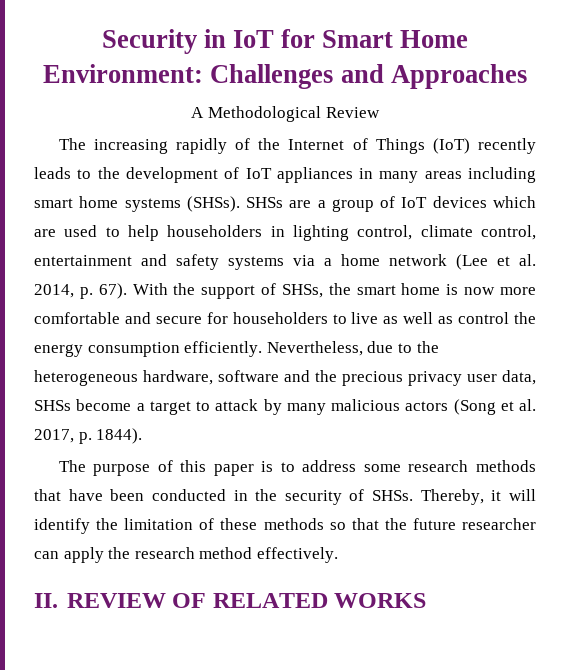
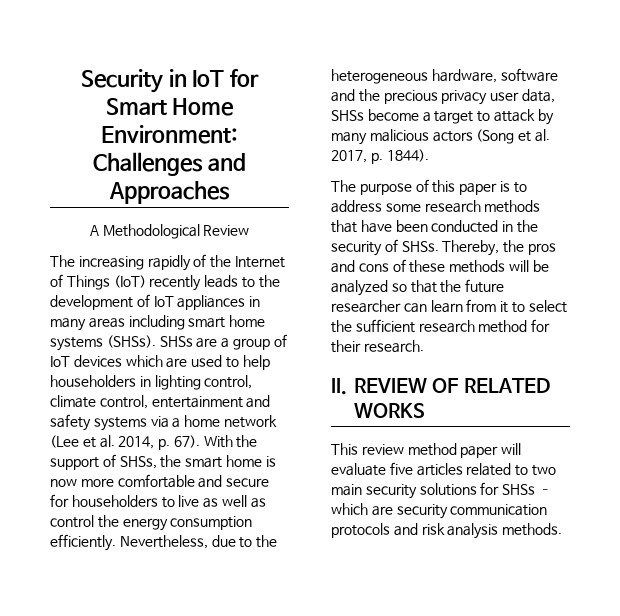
[491,489,536,501] [34,518,324,534] it will identify the limitation of these methods -> [503,240,556,255] [331,259,549,273] [331,280,388,296] the pros and cons of these methods will be analyzed
[63,547,338,563] apply the research method effectively. -> [430,299,567,313] [331,319,551,333] [331,340,424,353] learn from it to select the sufficient research method for their research.
(427, 600) none -> [331,443,522,458] [331,462,556,476] [331,482,551,499] [331,503,548,519] [331,523,563,539] // This review method paper will evaluate five articles related to two main security solutions for SHSs – which are security communication protocols and risk analysis methods.

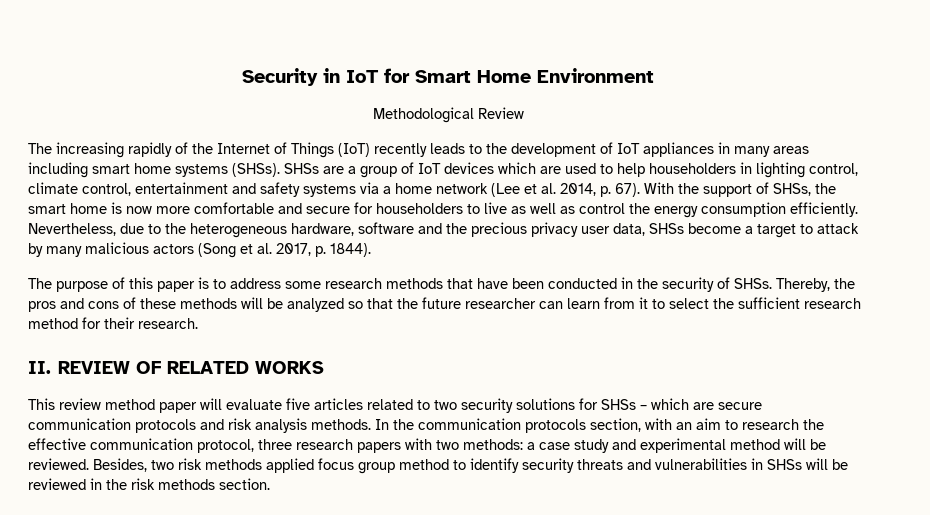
[101,125,239,144] [93,152,246,176] [109,181,231,204] [89,225,99,236] Environment: Challenges and Approaches // A -> [537,68,654,83] Environment //
[331,484,362,496] main -> (457, 405) none
[396,504,448,519] security -> [718,402,762,410] secure
(563, 529) none -> [375,418,824,433] [28,438,826,453] [28,458,848,474] [28,478,270,490] In the communication protocols section, with an aim to research the effective communication protocol, three research papers with two methods: a case study and experimental method will be reviewed. Besides, two risk methods applied focus group method to identify security threats and vulnerabilities in SHSs will be reviewed in the risk methods section.

